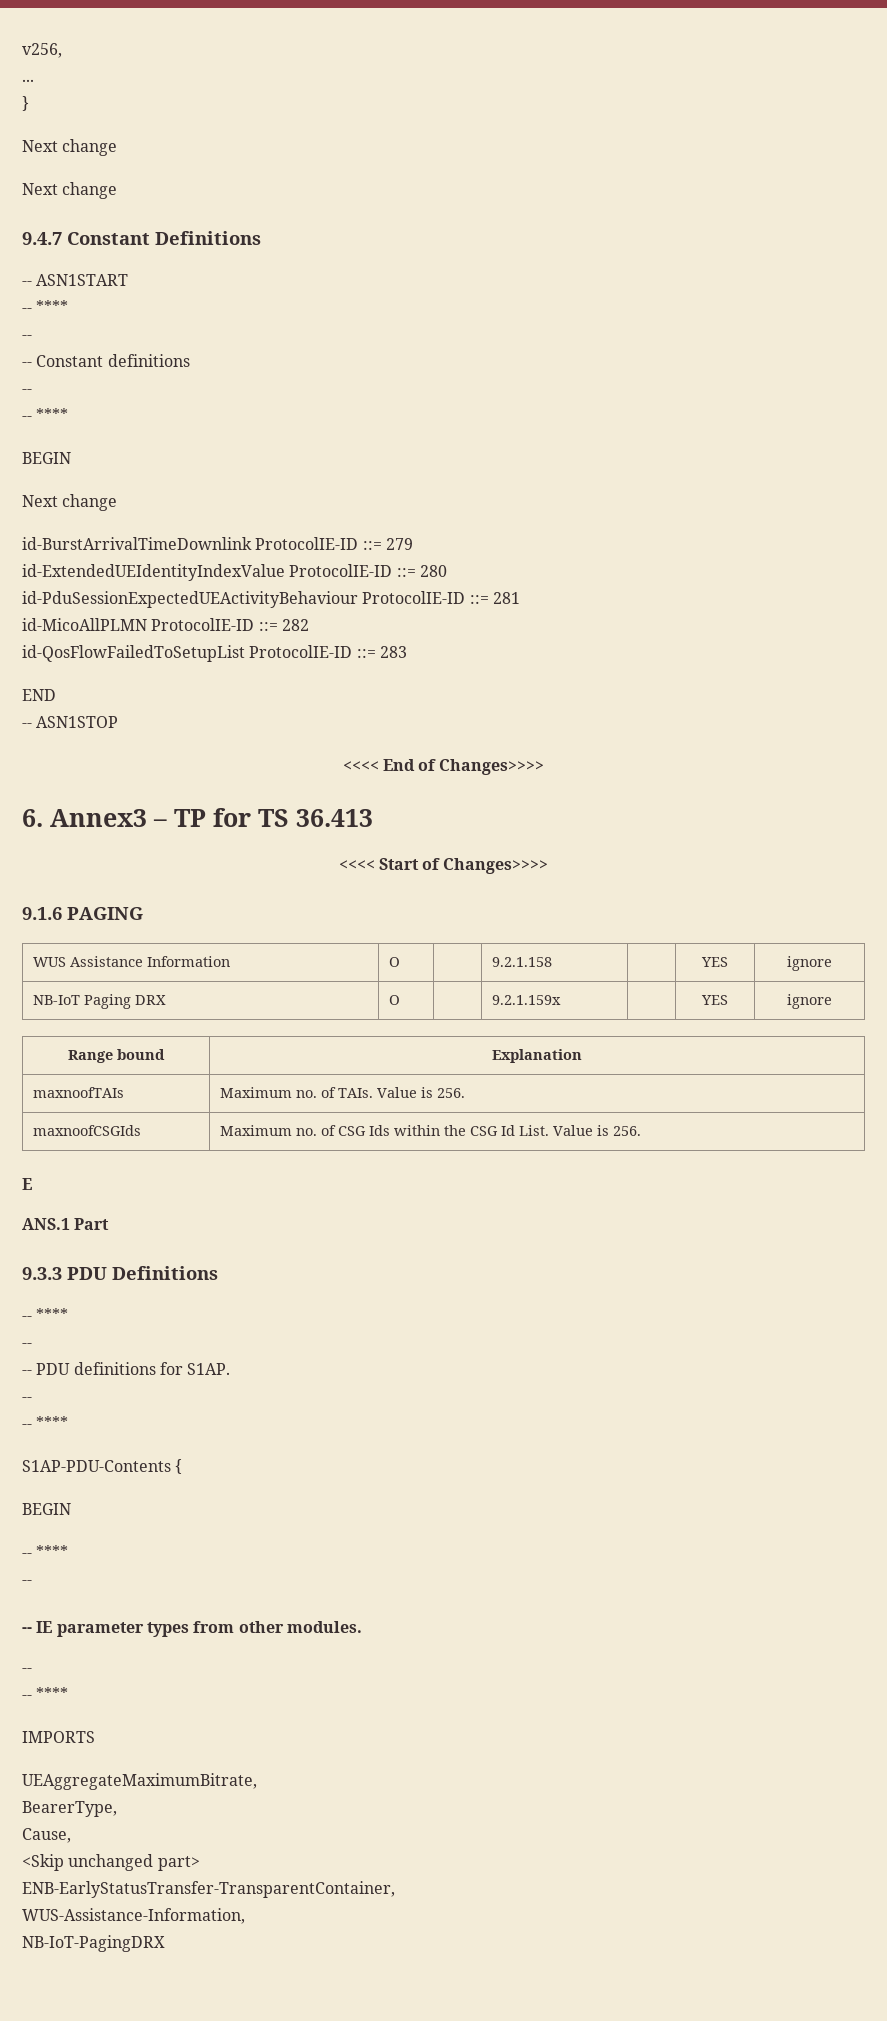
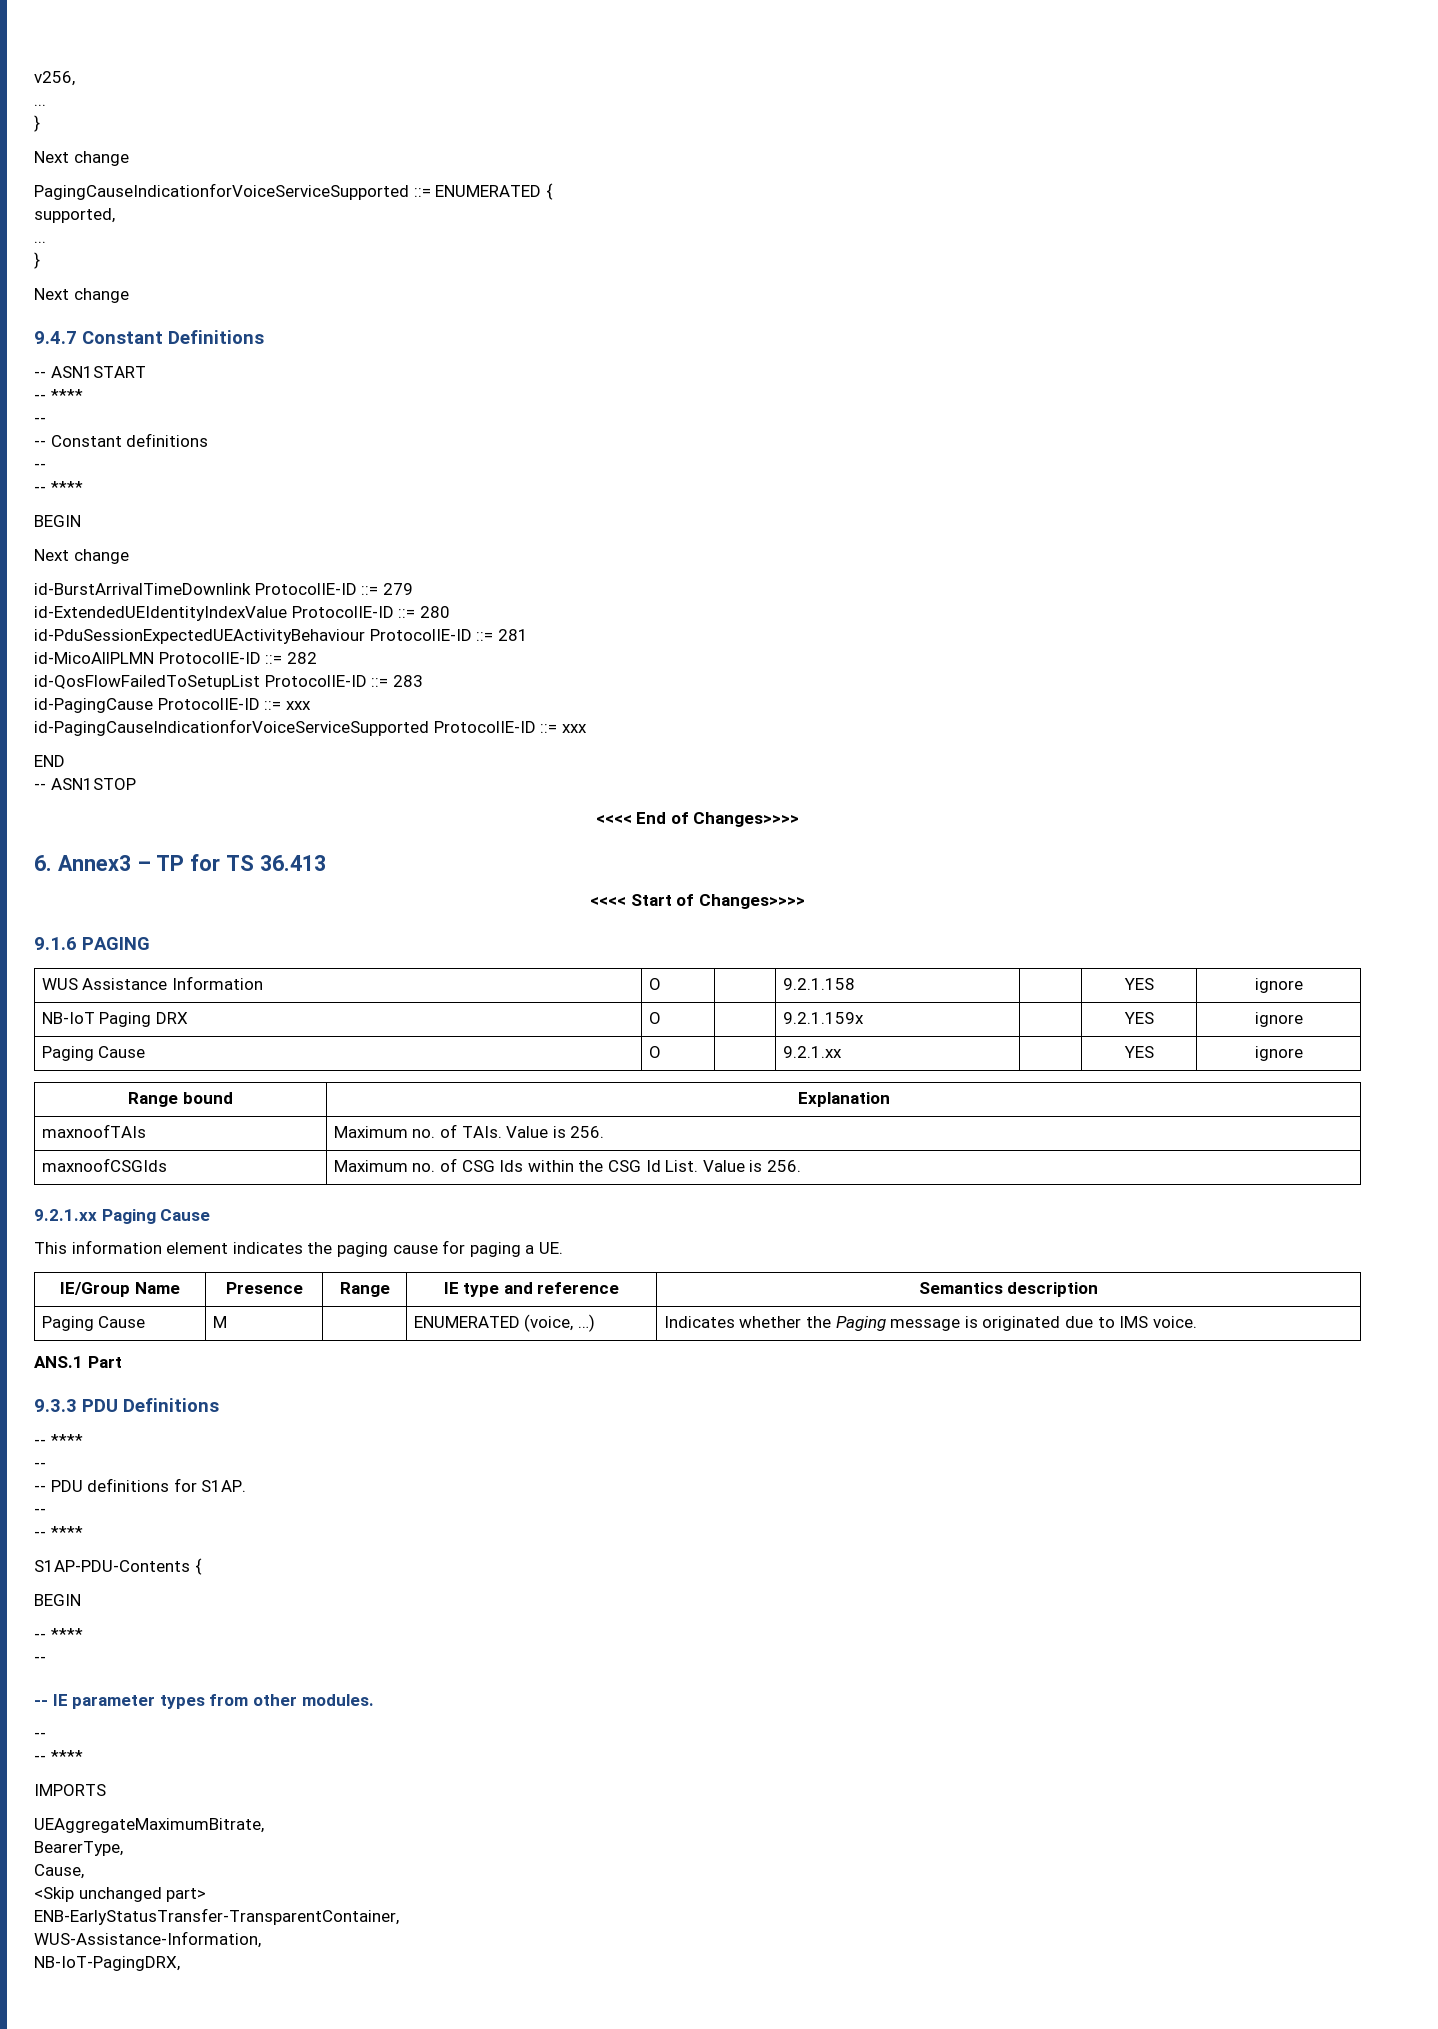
(118, 147) none -> [34,183,553,200] [34,208,115,223] [34,241,46,243] [34,252,40,269] // PagingCauseIndicationforVoiceServiceSupported ::= ENUMERATED { // supported, // ... // }
(407, 652) none -> [34,698,311,713] [34,719,587,736] // id-PagingCause ProtocolIE-ID ::= xxx // id-PagingCauseIndicationforVoiceServiceSupported ProtocolIE-ID ::= xxx
(833, 1001) none -> [41,1046,146,1061] [648,1046,661,1058] [782,1046,842,1058] [1123,1046,1154,1058] [1254,1046,1303,1061] // Paging Cause | O | | 9.2.1.xx | | YES | ignore
[22,1178,32,1190] E -> [34,1209,211,1224] [34,1240,563,1257] [60,1282,180,1297] [225,1282,303,1294] [339,1282,390,1297] [443,1282,620,1297] [918,1282,1099,1297] [41,1316,146,1331] [212,1316,227,1328] [413,1314,596,1332] [663,1316,1197,1331] 9.2.1.xx Paging Cause // This information element indicates the paging cause for paging a UE. // IE/Group Name | Presence | Range | IE type and reference | Semantics description // Paging Cause | M | | ENUMERATED (voice, …) | Indicates whether the Paging message is originated due to IMS voice.
[22,1935,165,1952] NB-IoT-PagingDRX -> [34,1956,180,1971] NB-IoT-PagingDRX,

